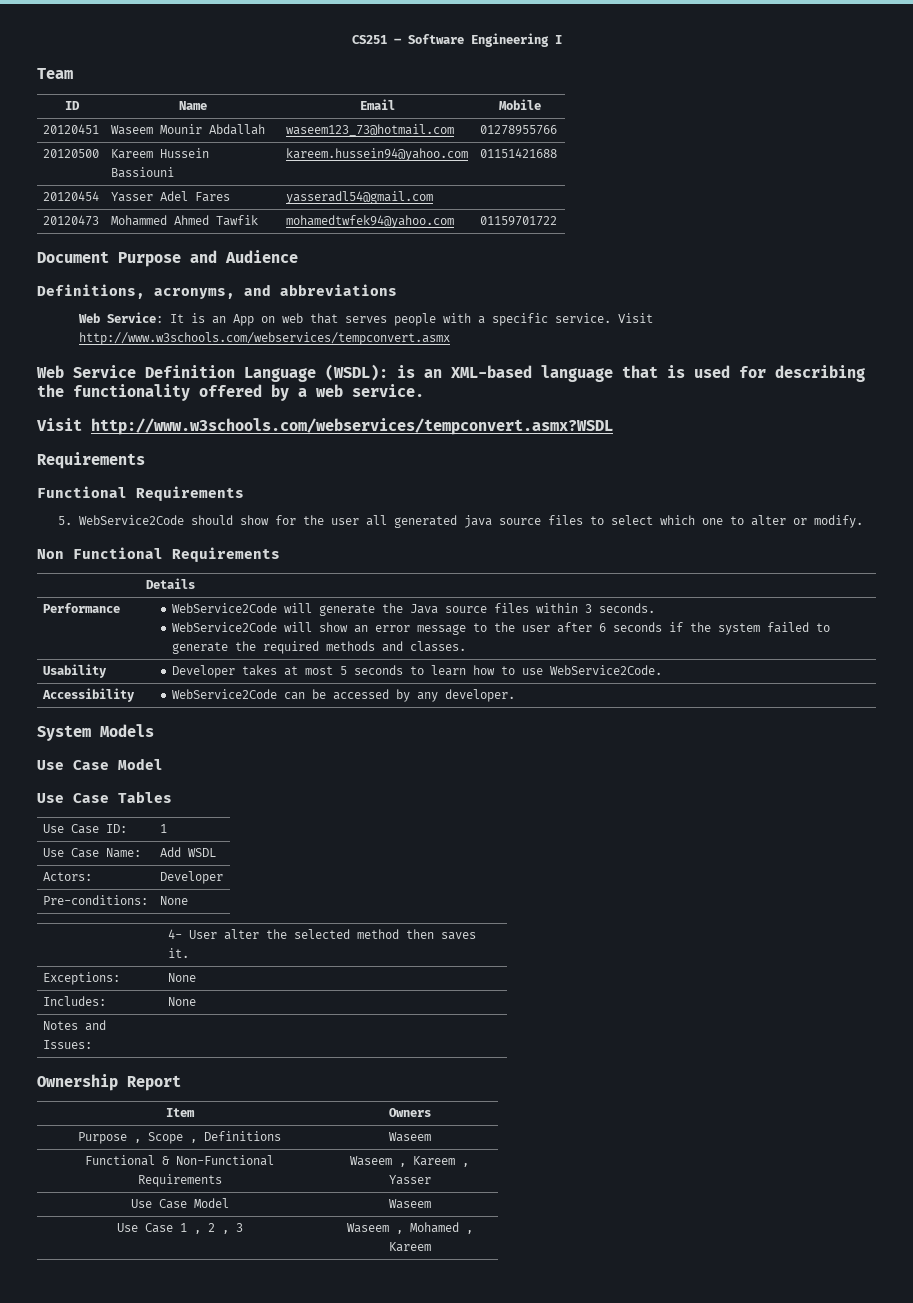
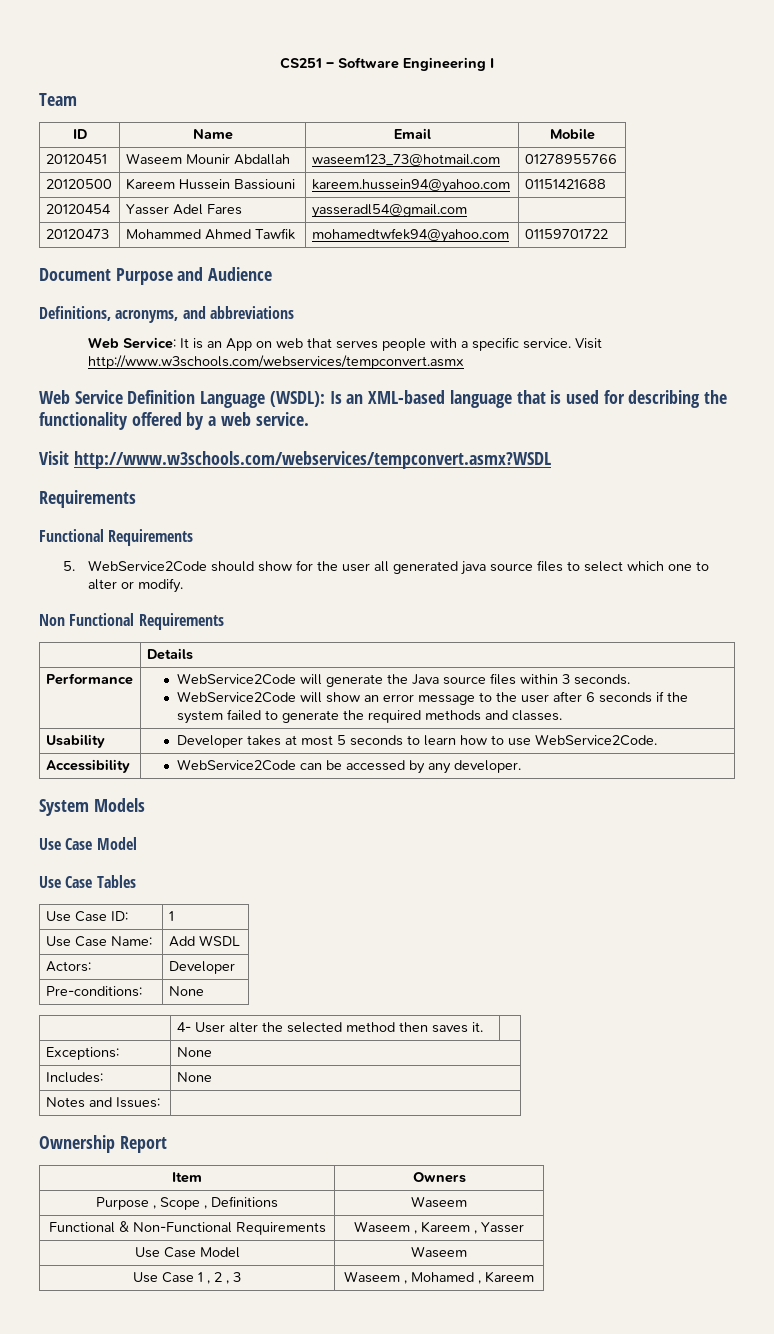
[397,365,415,378] is -> [329,391,342,404] Is

